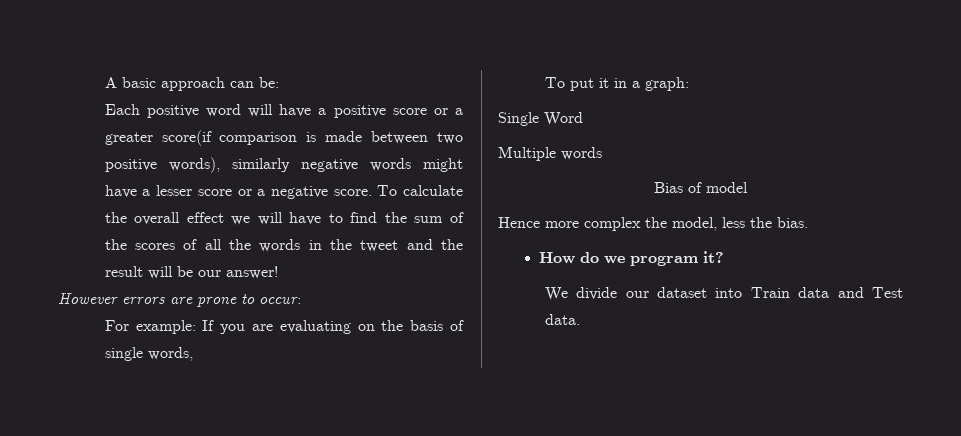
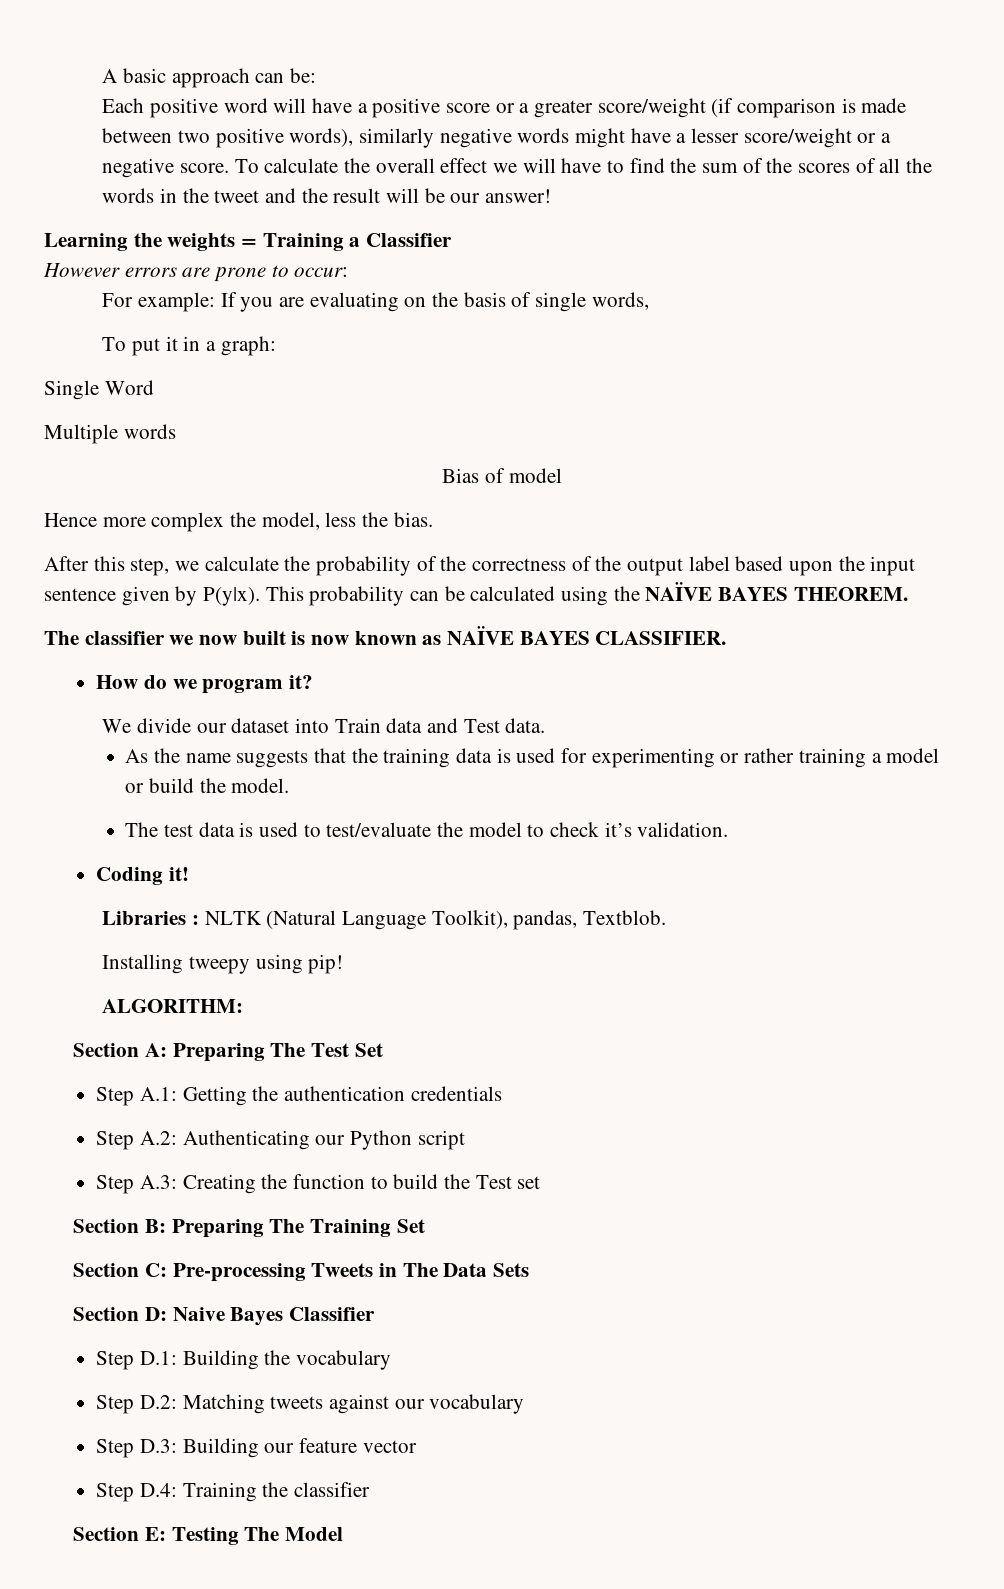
[161,130,212,146] score(if -> [597,98,734,118] score/weight (if
[197,189,232,196] score -> [743,128,852,148] score/weight
(278, 272) none -> [44,233,453,251] // Learning the weights = Training a Classifier
(808, 222) none -> [44,556,916,576] [44,582,908,606] [44,626,727,645] // After this step, we calculate the probability of the correctness of the output label based upon the input sentence given by P(y|x). This probability can be calculated using the NAÏVE BAYES THEOREM. // The classifier we now built is now known as NAÏVE BAYES CLASSIFIER.
(580, 319) none -> [125,748,940,768] [125,778,290,793] [125,822,729,837] [96,867,189,885] [102,910,667,930] [102,954,344,974] [102,999,244,1013] [73,1043,383,1062] [96,1086,502,1106] [96,1130,465,1150] [96,1174,541,1194] [73,1219,425,1238] [73,1263,529,1282] [73,1307,375,1326] [96,1350,391,1370] [96,1394,525,1414] [96,1438,417,1458] [96,1482,370,1502] [73,1527,343,1545] // As the name suggests that the training data is used for experimenting or rather training a model or build the model. // The test data is used to test/evaluate the model to check it’s validation. // Coding it! // Libraries : NLTK (Natural Language Toolkit), pandas, Textblob. // Installing tweepy using pip! // ALGORITHM: // Section A: Preparing The Test Set // Step A.1: Getting the authentication credentials // Step A.2: Authenticating our Python script // Step A.3: Creating the function to build the Test set // Section B: Preparing The Training Set // Section C: Pre-processing Tweets in The Data Sets // Section D: Naive Bayes Classifier // Step D.1: Building the vocabulary // Step D.2: Matching tweets against our vocabulary // Step D.3: Building our feature vector // Step D.4: Training the classifier // Section E: Testing The Model

